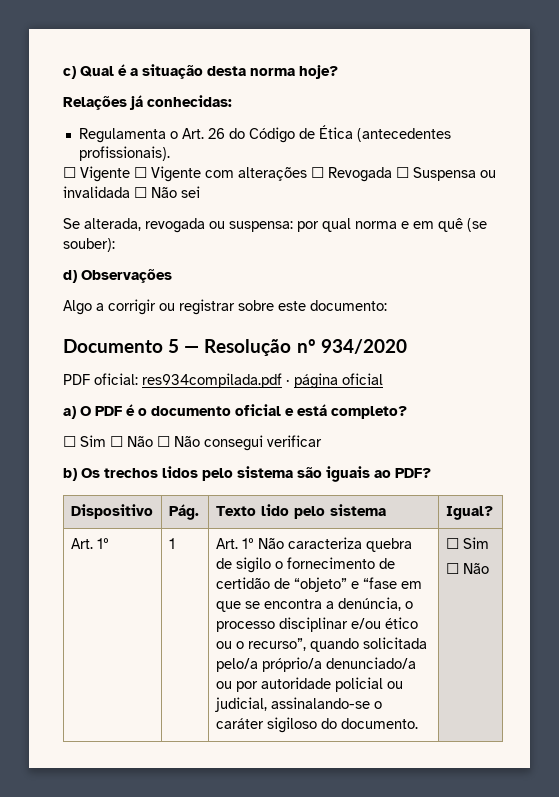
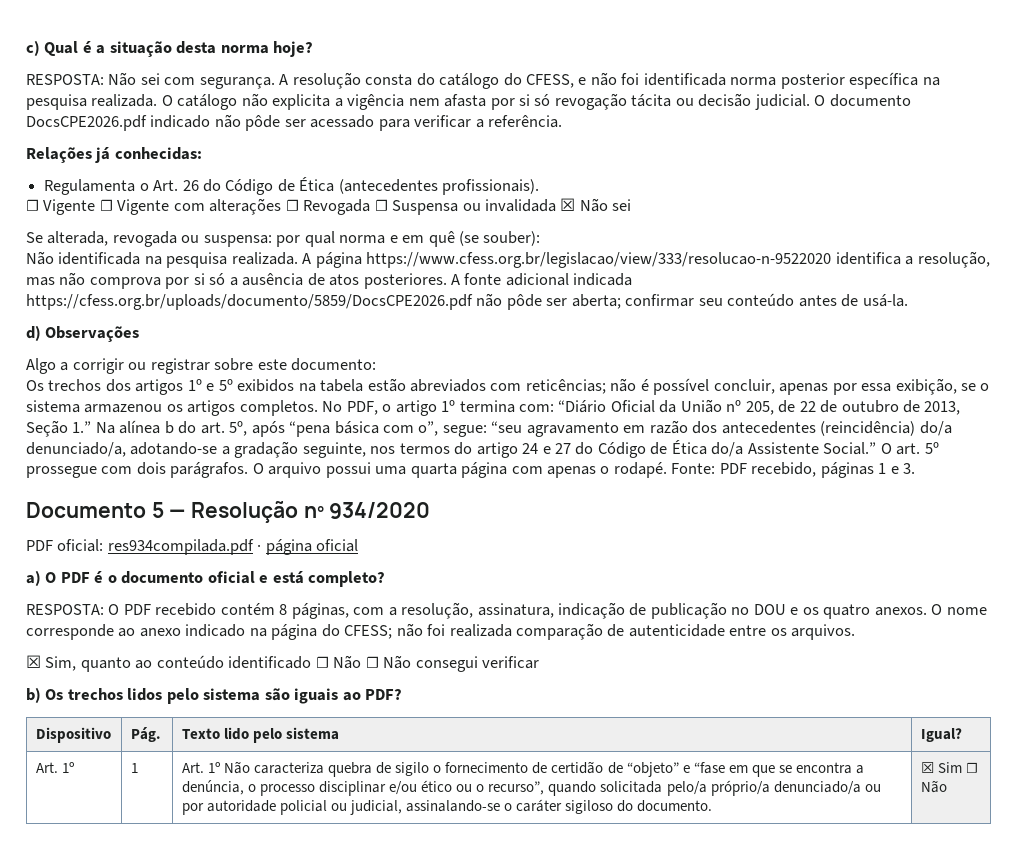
(338, 72) none -> [26,72,940,89] [26,93,911,110] [26,114,563,131] // RESPOSTA: Não sei com segurança. A resolução consta do catálogo do CFESS, e não foi identificada norma posterior específica na pesquisa realizada. O catálogo não explicita a vigência nem afasta por si só revogação tácita ou decisão judicial. O documento DocsCPE2026.pdf indicado não pôde ser acessado para verificar a referência.
[134,187,147,198] ☐ -> [560,198,576,211] ☒
(115, 245) none -> [26,251,990,268] [26,272,633,289] [26,293,908,310] // Não identificada na pesquisa realizada. A página https://www.cfess.org.br/legislacao/view/333/resolucao-n-9522020 identifica a resolução, mas não comprova por si só a ausência de atos posteriores. A fonte adicional indicada https://cfess.org.br/uploads/documento/5859/DocsCPE2026.pdf não pôde ser aberta; confirmar seu conteúdo antes de usá-la.
(387, 305) none -> [26,378,990,395] [26,399,961,416] [26,420,952,437] [26,440,939,458] [26,462,916,478] // Os trechos dos artigos 1º e 5º exibidos na tabela estão abreviados com reticências; não é possível concluir, apenas por essa exibição, se o sistema armazenou os artigos completos. No PDF, o artigo 1º termina com: “Diário Oficial da União nº 205, de 22 de outubro de 2013, Seção 1.” Na alínea b do art. 5º, após “pena básica com o”, segue: “seu agravamento em razão dos antecedentes (reincidência) do/a denunciado/a, adotando-se a gradação seguinte, nos termos do artigo 24 e 27 do Código de Ética do/a Assistente Social.” O art. 5º prossegue com dois parágrafos. O arquivo possui uma quarta página com apenas o rodapé. Fonte: PDF recebido, páginas 1 e 3.
[63,435,106,447] ☐ Sim -> [26,602,987,619] [26,623,856,640] [26,655,312,672] RESPOSTA: O PDF recebido contém 8 páginas, com a resolução, assinatura, indicação de publicação no DOU e os quatro anexos. O nome corresponde ao anexo indicado na página do CFESS; não foi realizada comparação de autenticidade entre os arquivos. // ☒ Sim, quanto ao conteúdo identificado
[445,537,489,549] ☐ Sim // -> [920,762,963,773] ☒ Sim

